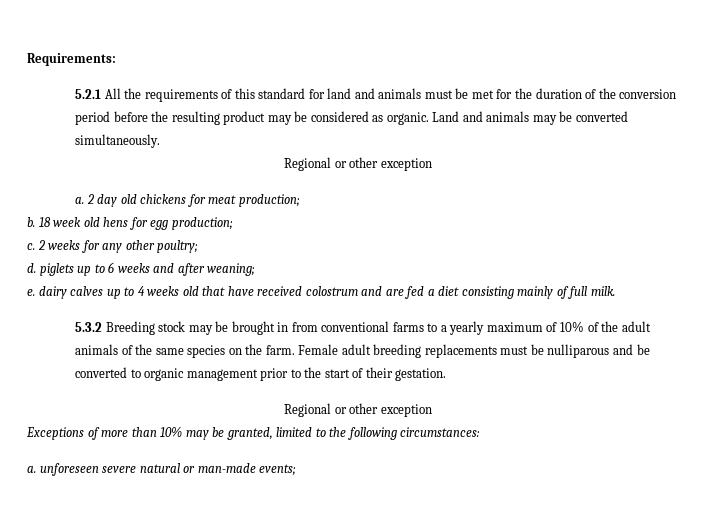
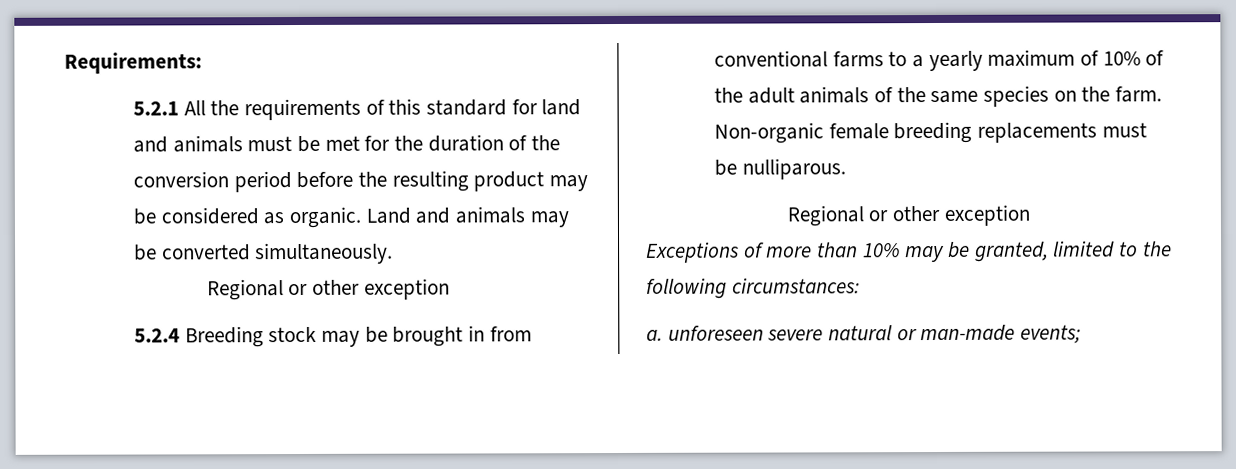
[75,194,300,207] [27,217,233,230] [27,240,199,253] [27,262,256,276] [27,286,615,299] [75,322,103,332] a. 2 day old chickens for meat production; // b. 18 week old hens for egg production; // c. 2 weeks for any other poultry; // d. piglets up to 6 weeks and after weaning; // e. dairy calves up to 4 weeks old that have received colostrum and are fed a diet consisting mainly of full milk. // 5.3.2 -> [133,328,180,343] 5.2.4
[298,344,371,355] Female adult -> [713,122,889,144] Non-organic female
[547,344,650,358] [75,367,447,381] nulliparous and be converted to organic management prior to the start of their gestation. -> [741,158,846,180] nulliparous.

